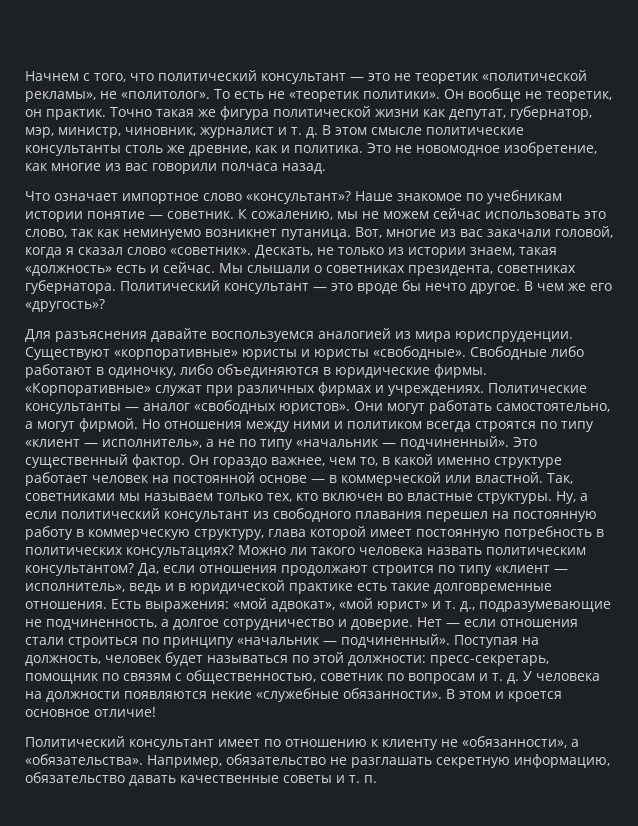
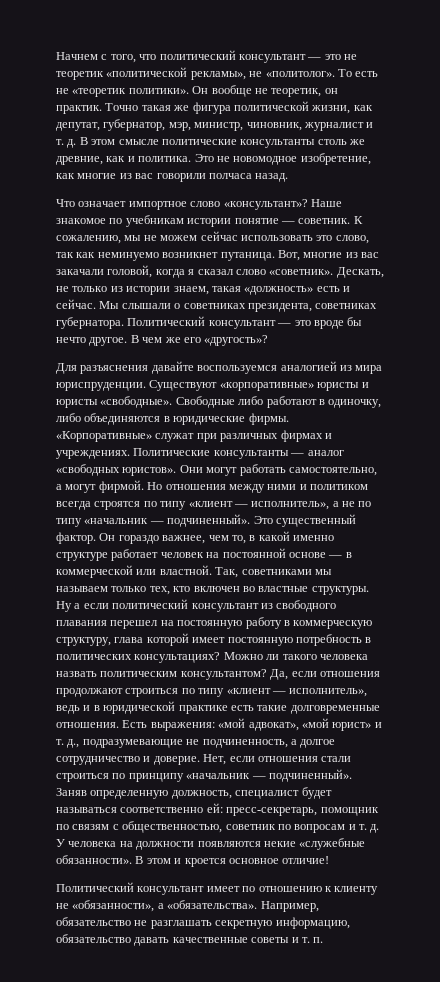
[375,109,419,117] жизни -> [311,105,351,114] жизни,
[556,491,576,504] Ну, -> [56,601,72,612] Ну
[372,565,434,576] строится -> [125,688,179,697] строиться
[417,617,460,627] Нет — -> [203,754,227,765] Нет,
[454,635,539,648] [25,652,426,666] Поступая на должность, человек будет называться по этой должности: -> [56,787,332,799] [56,803,223,813] Заняв определенную должность, специалист будет называться соответственно ей:

